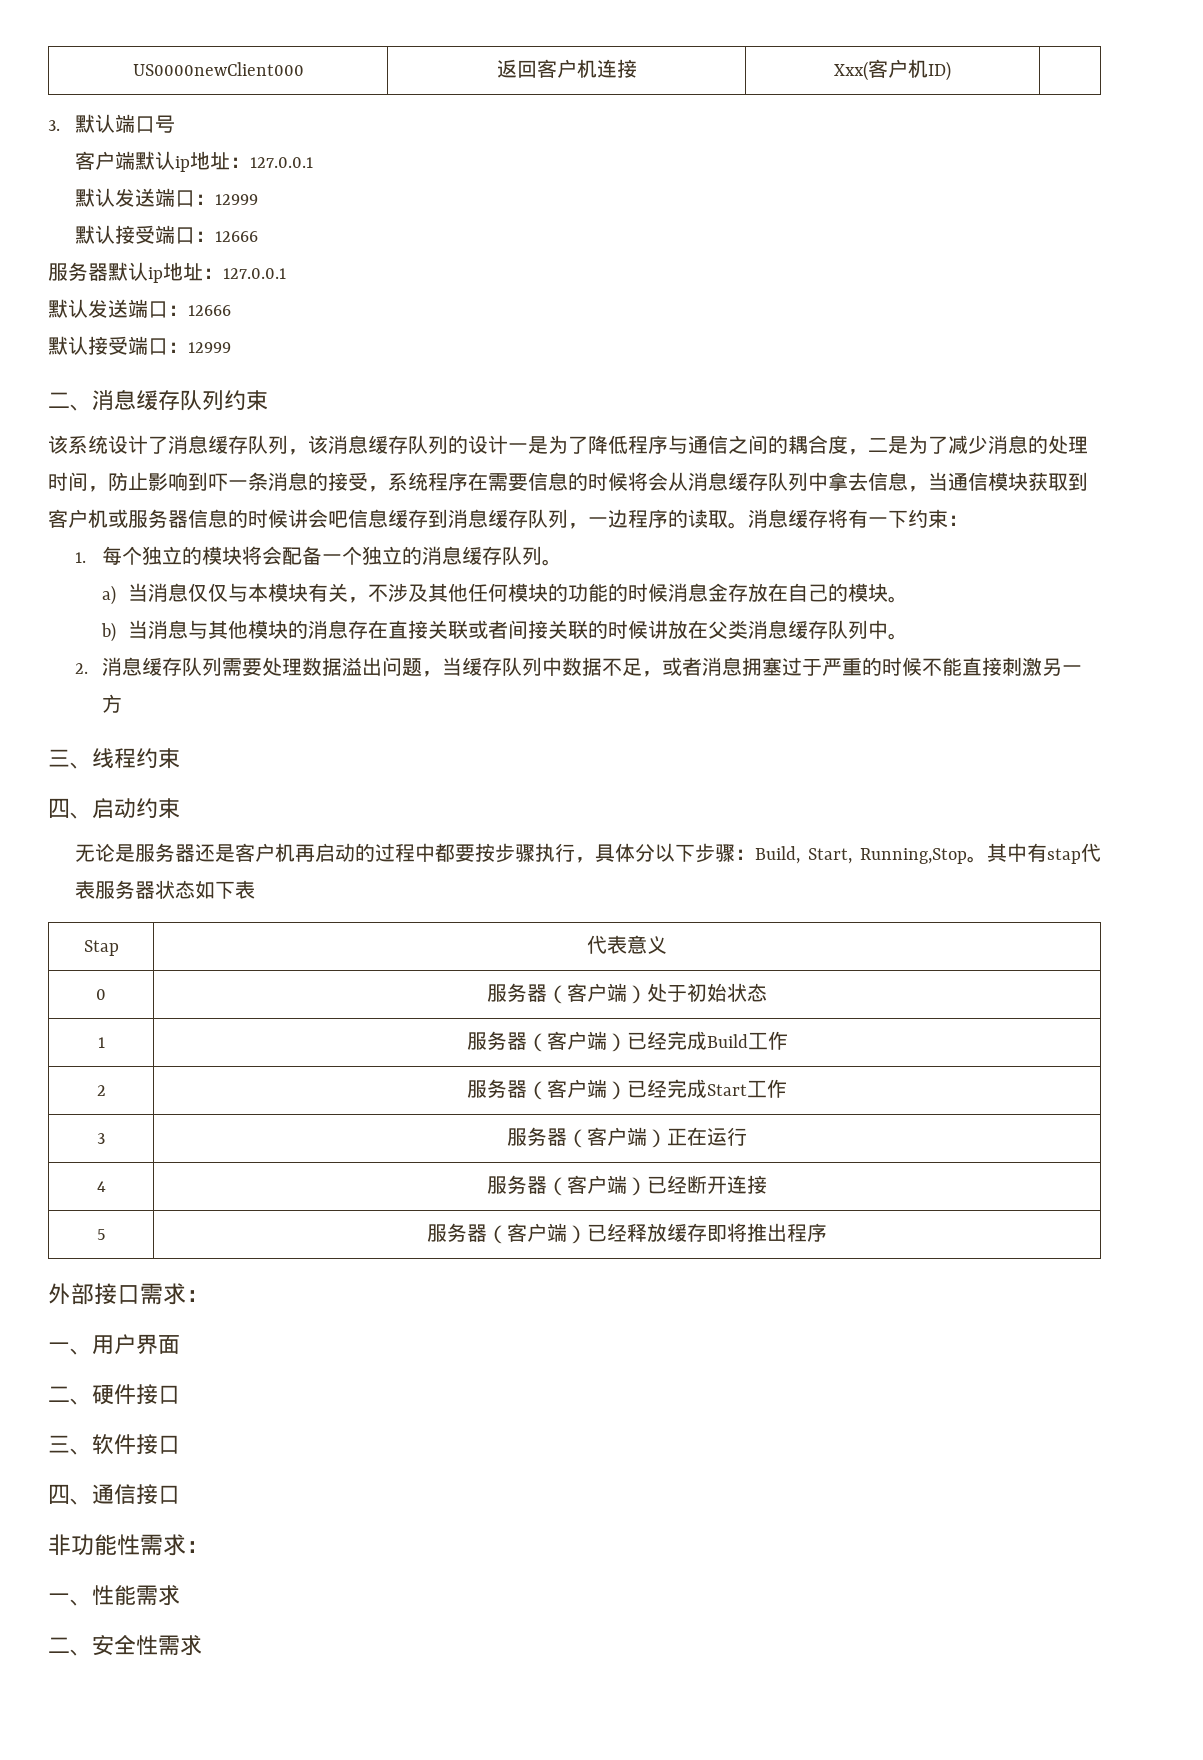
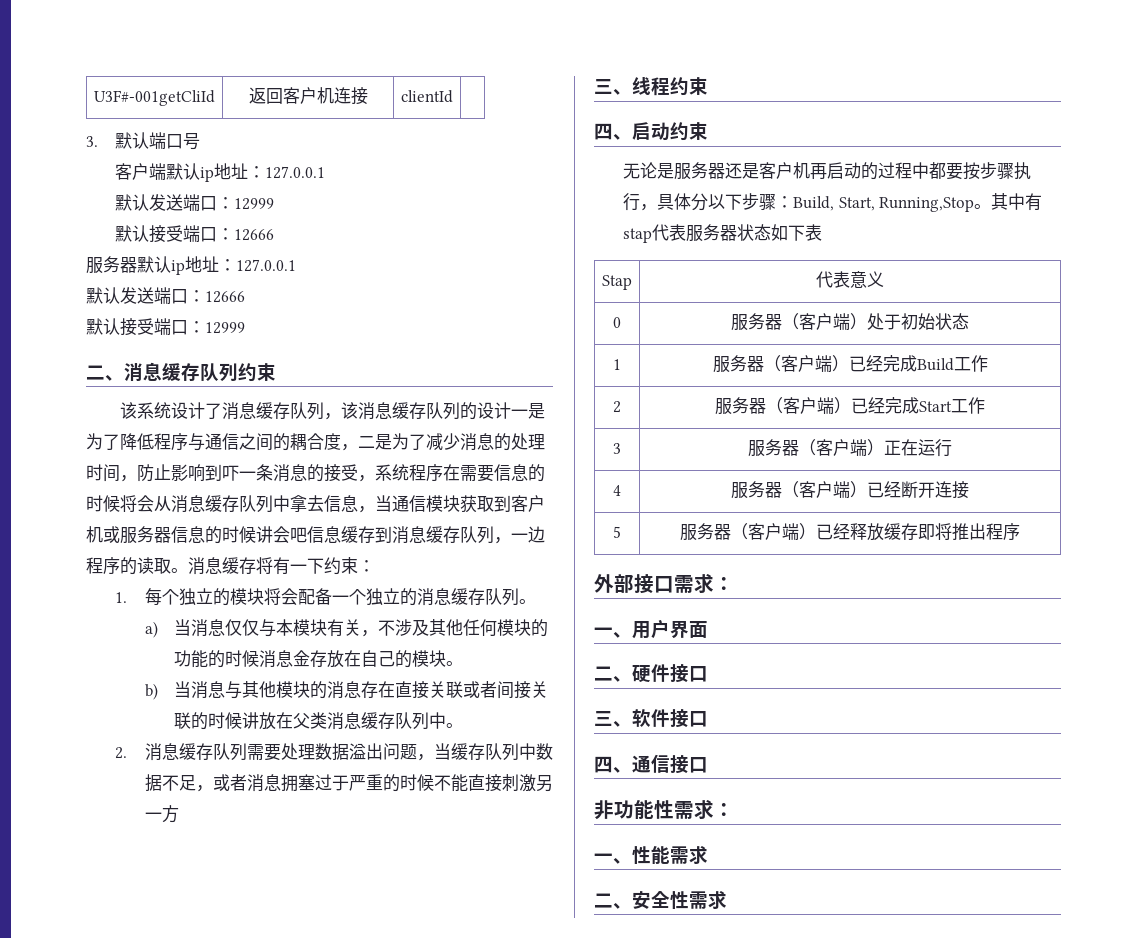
[132,62,304,76] US0000newClient000 -> [94,90,215,106] U3F#-001getCliId
[834,59,951,81] Xxx(客户机ID) -> [401,90,453,103] clientId

